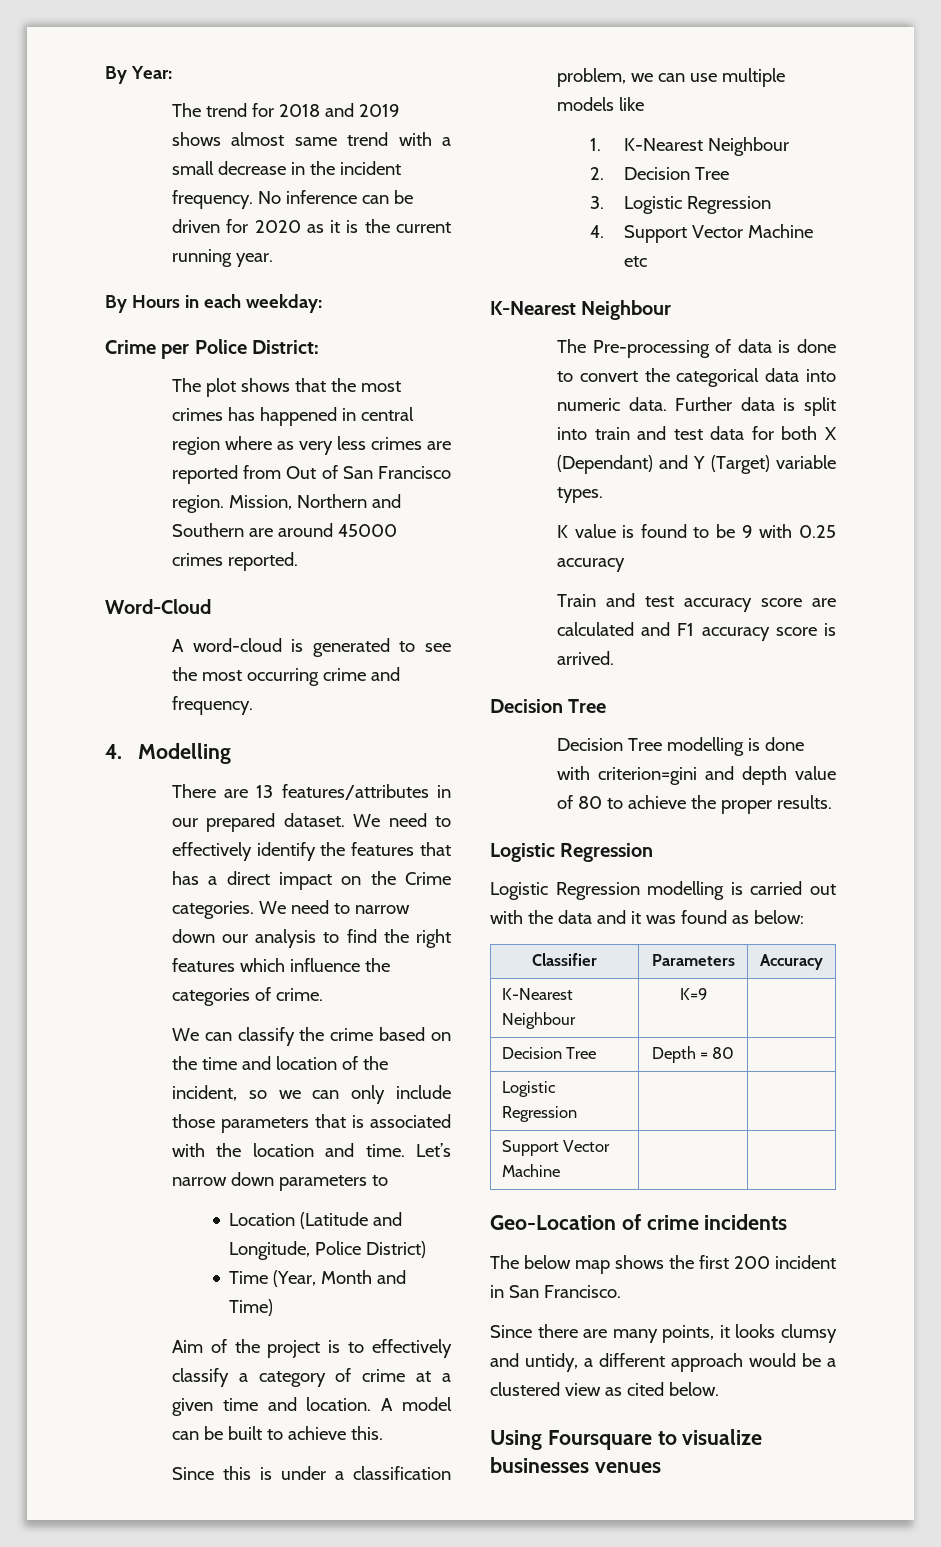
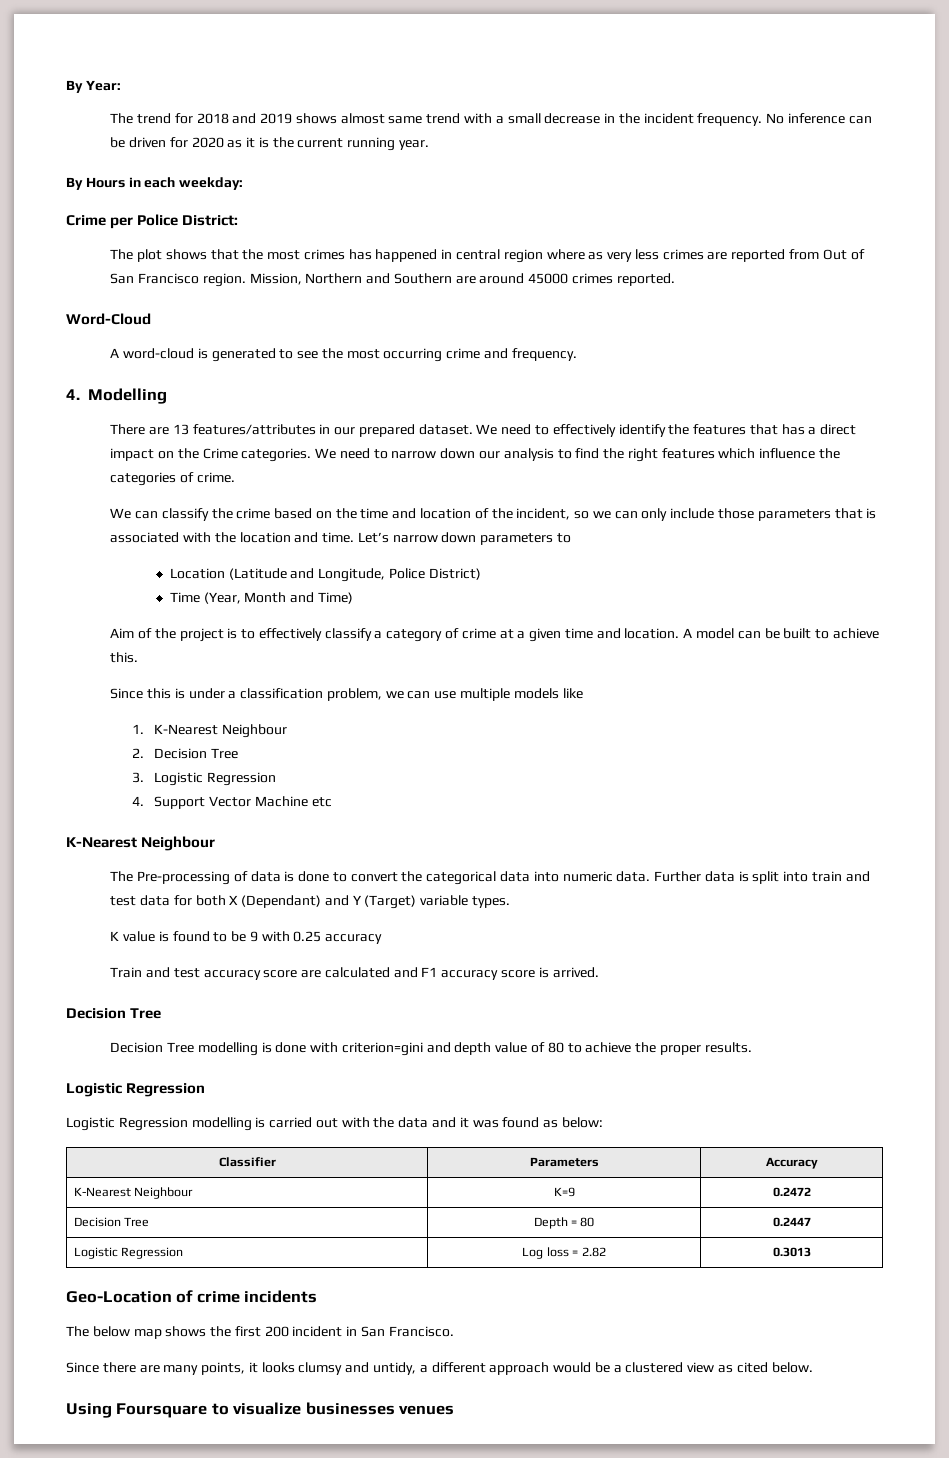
(707, 994) none -> [772,1187,811,1197] 0.2472
(735, 1053) none -> [772,1217,811,1227] 0.2447
[501,1140,611,1156] [501,1164,560,1177] | // Support Vector Machine | | -> [522,1247,606,1259] [772,1247,811,1257] Log loss = 2.82 | 0.3013

